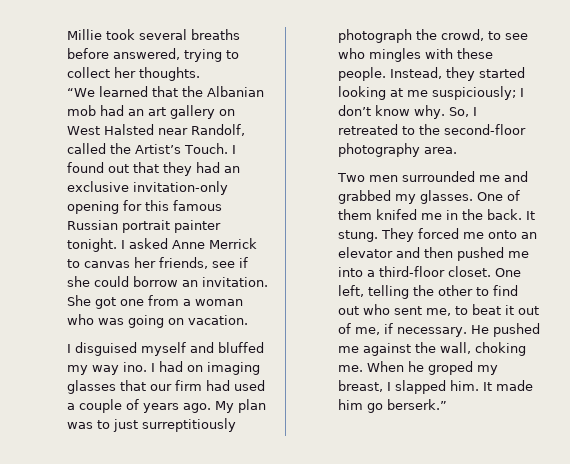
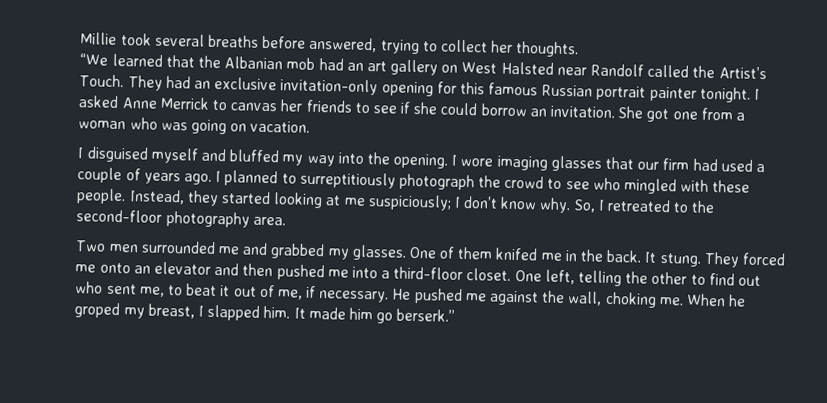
[190,124,245,136] Randolf, -> [590,63,645,77] Randolf
[231,145,236,154] [66,162,192,176] I found out that they -> [127,75,163,91] They
[158,257,208,269] friends, -> [305,99,370,114] friends to
[122,361,203,372] ino. I had on -> [337,152,494,169] into the opening. I wore
[214,399,266,413] [66,419,138,432] My plan was to just -> [215,170,297,187] I planned to
[440,29,484,41] crowd, -> [504,175,545,189] crowd
[368,48,421,62] mingles -> [624,178,678,195] mingled

